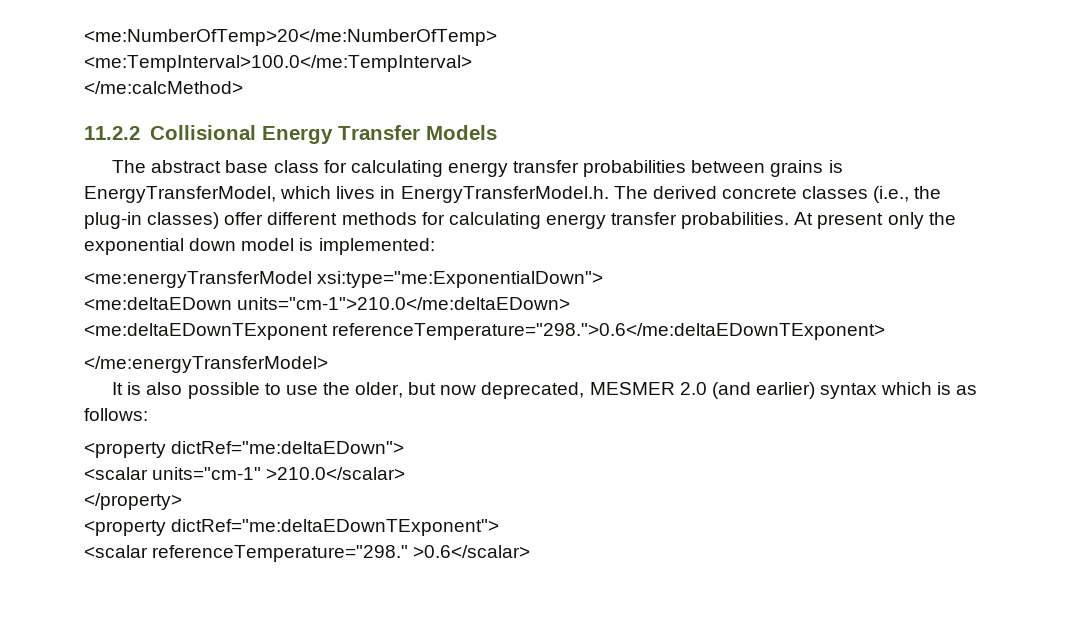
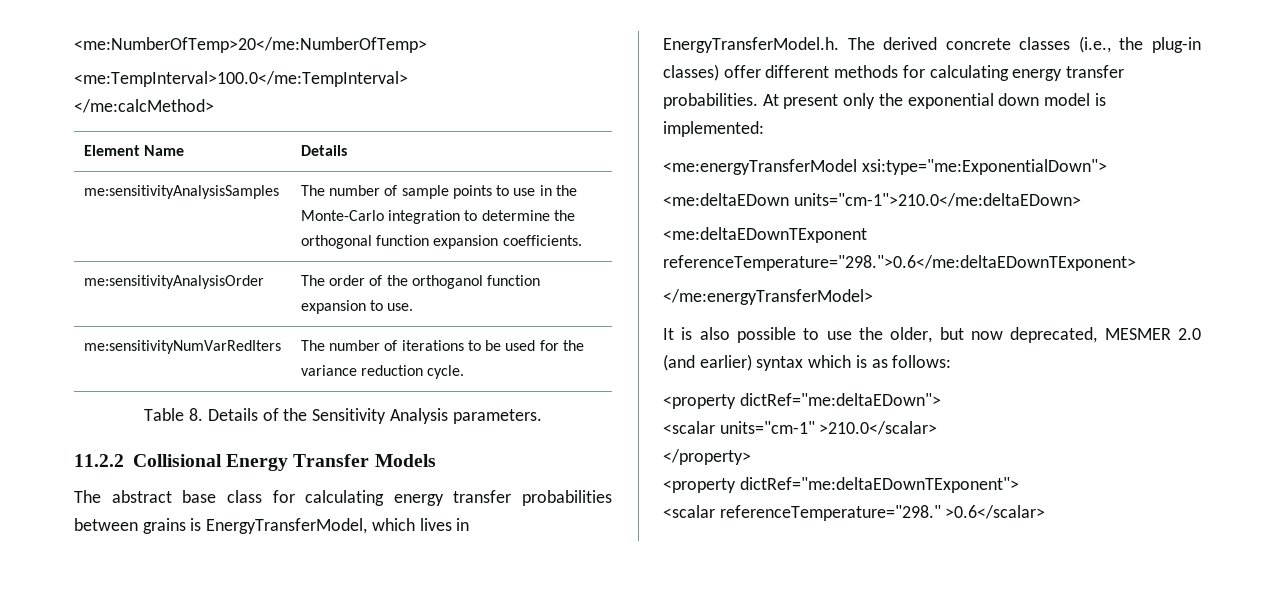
(243, 87) none -> [83,145,184,156] [300,145,347,156] [83,185,279,199] [300,185,578,199] [300,210,575,224] [300,235,582,249] [83,275,264,289] [300,275,541,289] [300,300,414,314] [83,340,281,354] [300,340,585,351] [300,365,465,379] [144,408,542,424] // Element Name | Details // me:sensitivityAnalysisSamples | The number of sample points to use in the Monte-Carlo integration to determine the orthogonal function expansion coefficients. // me:sensitivityAnalysisOrder | The order of the orthoganol function expansion to use. // me:sensitivityNumVarRedIters | The number of iterations to be used for the variance reduction cycle. // Table 8. Details of the Sensitivity Analysis parameters.

